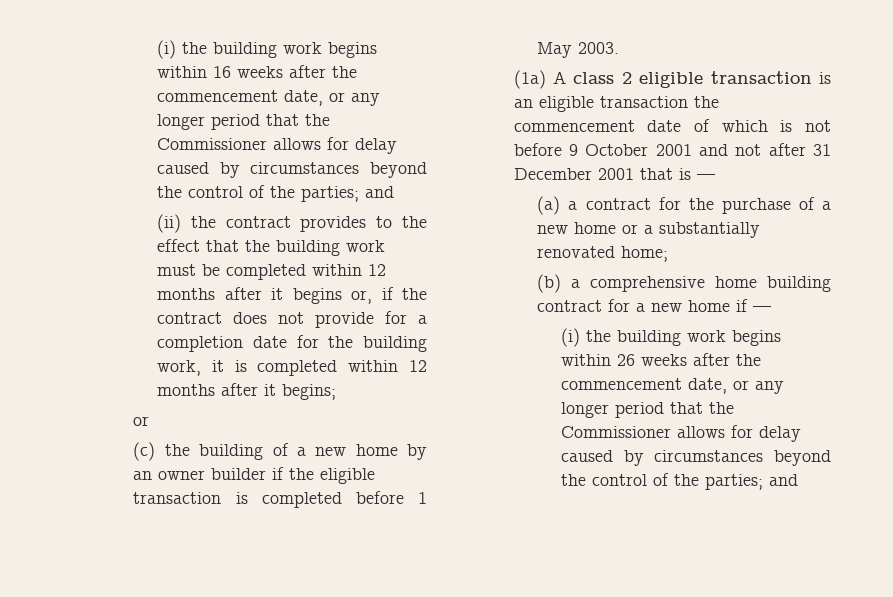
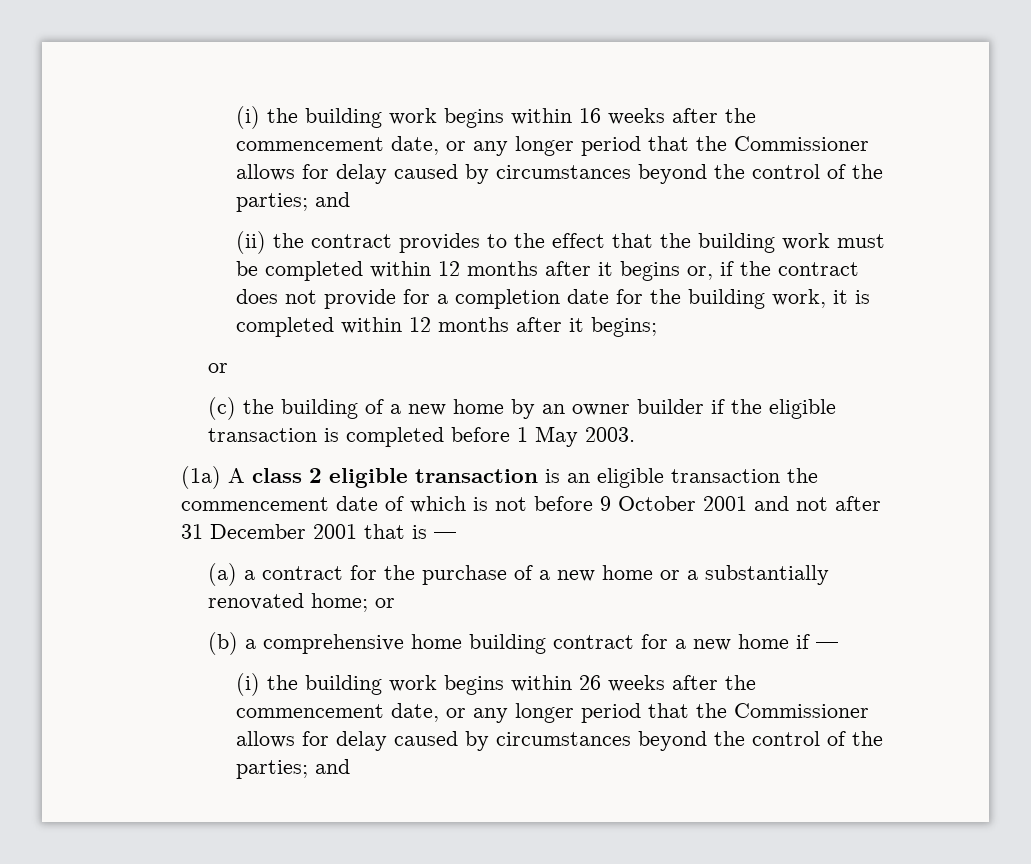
(669, 254) none -> [375,598,396,608] or

